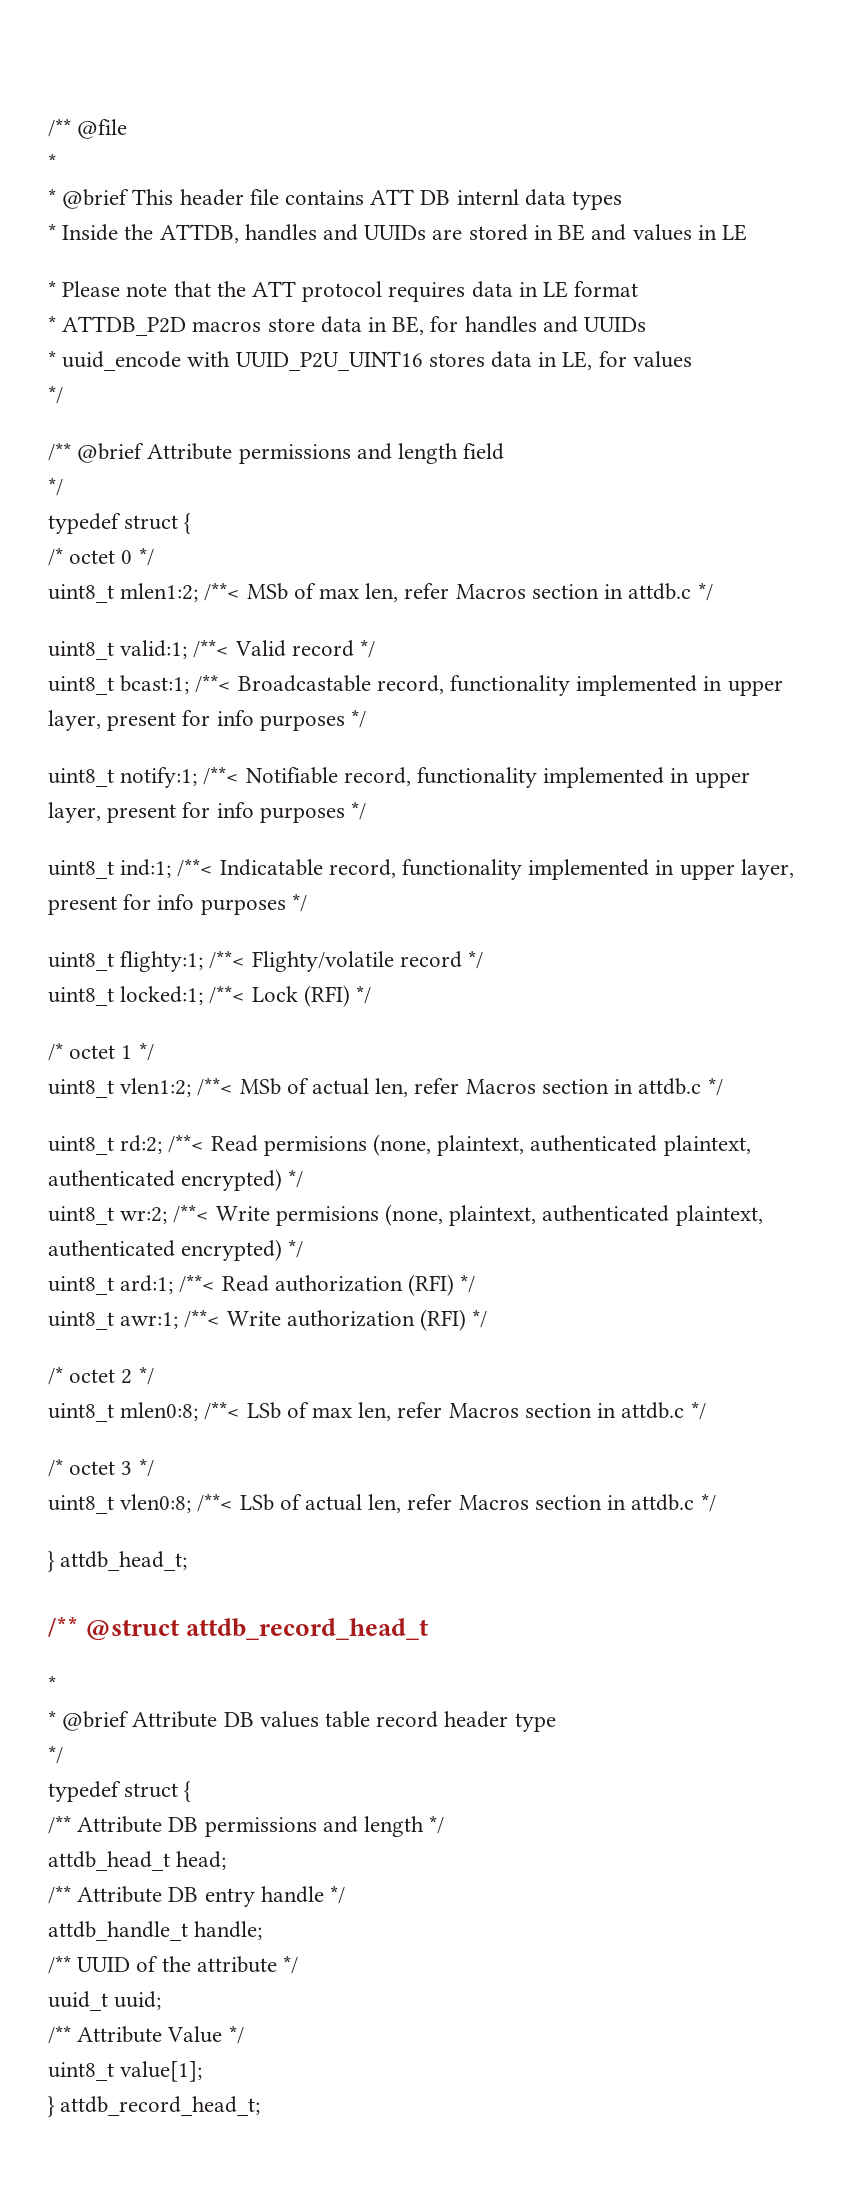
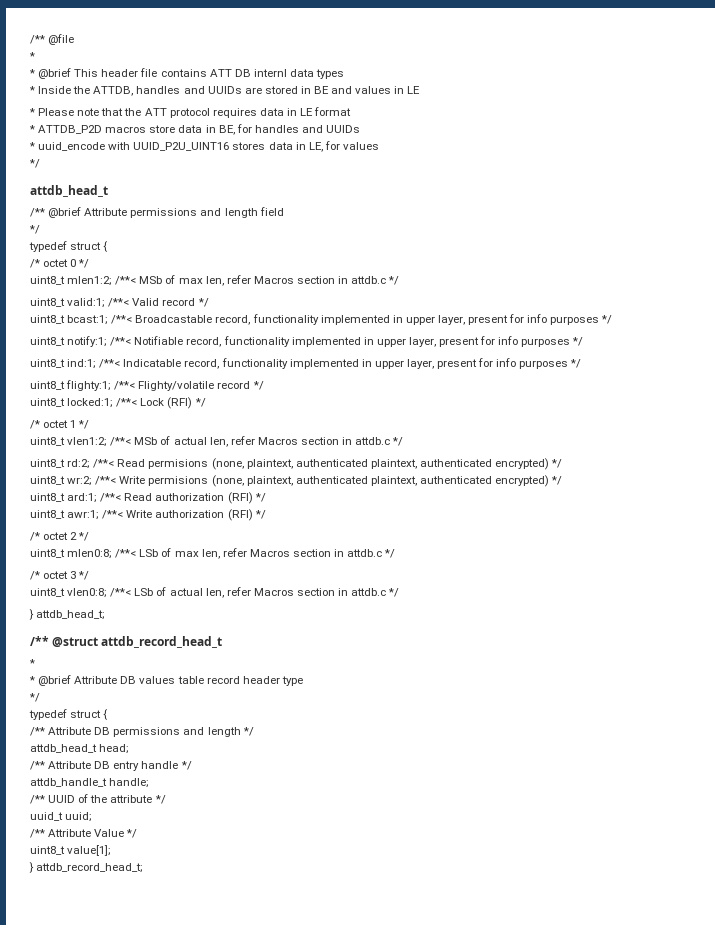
(63, 394) none -> [30,185,108,197] // attdb_head_t

